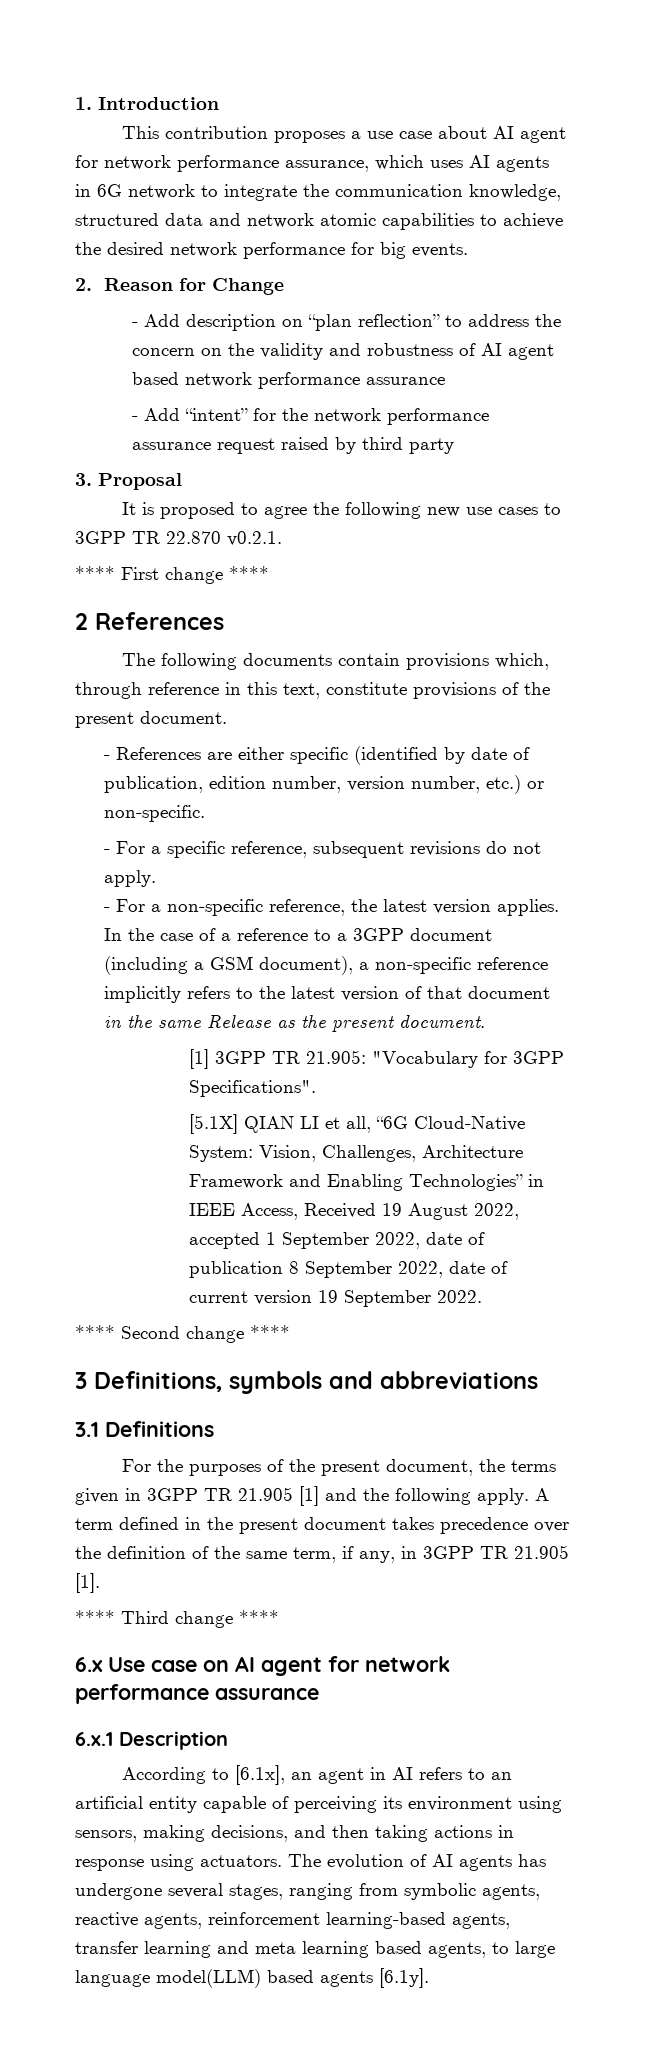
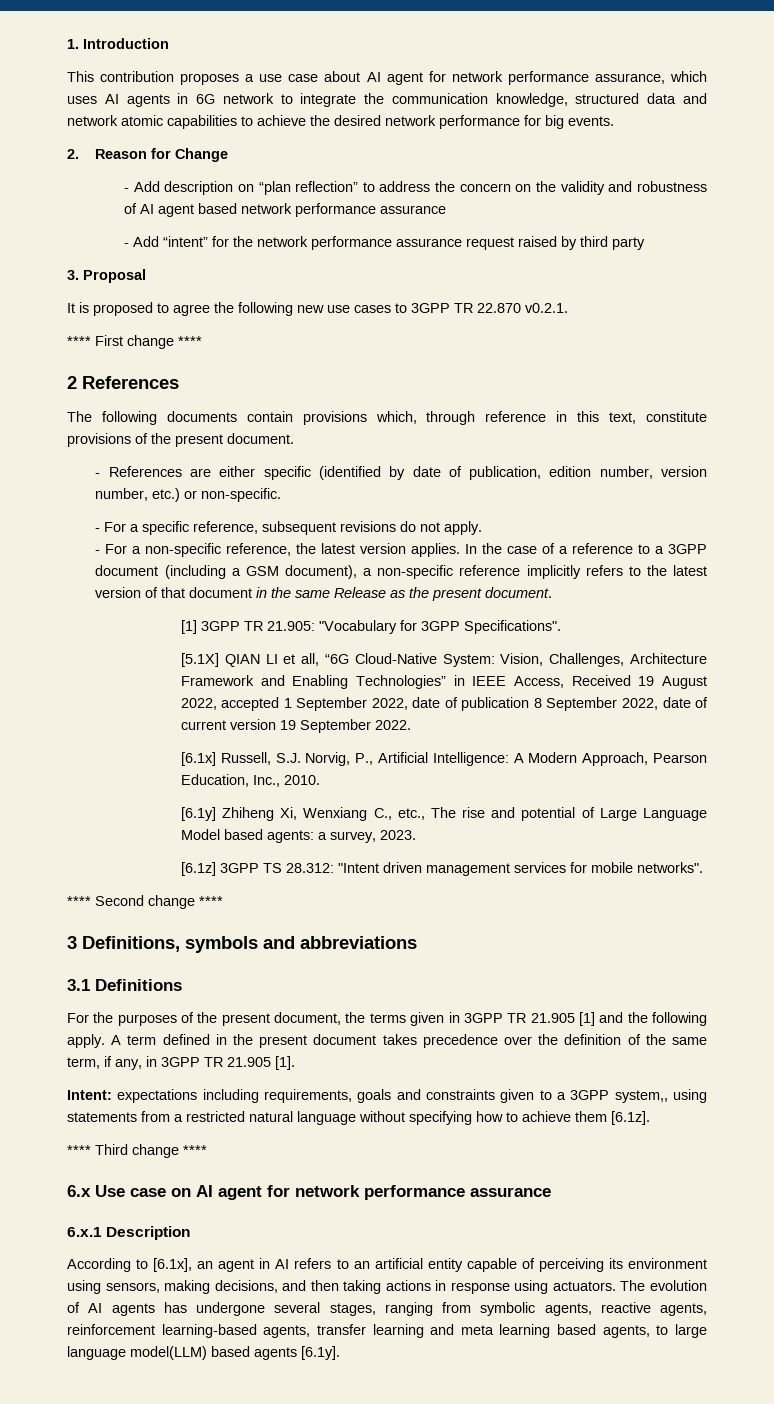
(483, 1296) none -> [180,752,708,766] [180,774,320,787] [180,807,708,821] [180,829,416,843] [180,862,703,876] // [6.1x] Russell, S.J. Norvig, P., Artificial Intelligence: A Modern Approach, Pearson Education, Inc., 2010. // [6.1y] Zhiheng Xi, Wenxiang C., etc., The rise and potential of Large Language Model based agents: a survey, 2023. // [6.1z] 3GPP TS 28.312: "Intent driven management services for mobile networks".
(100, 1583) none -> [67,1089,707,1103] [67,1111,650,1125] // Intent: expectations including requirements, goals and constraints given to a 3GPP system,, using statements from a restricted natural language without specifying how to achieve them [6.1z].

